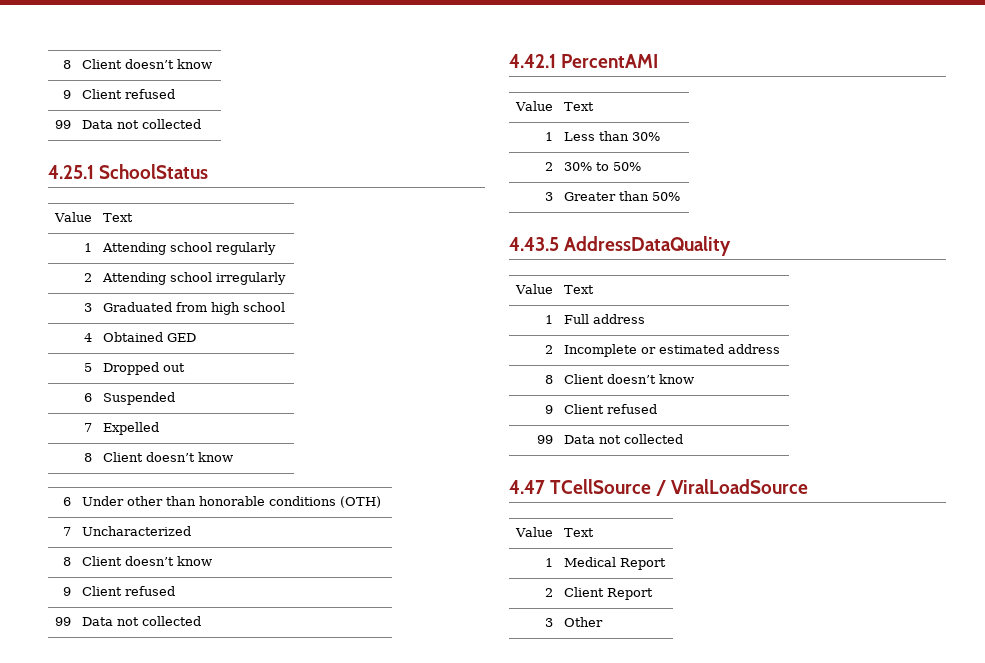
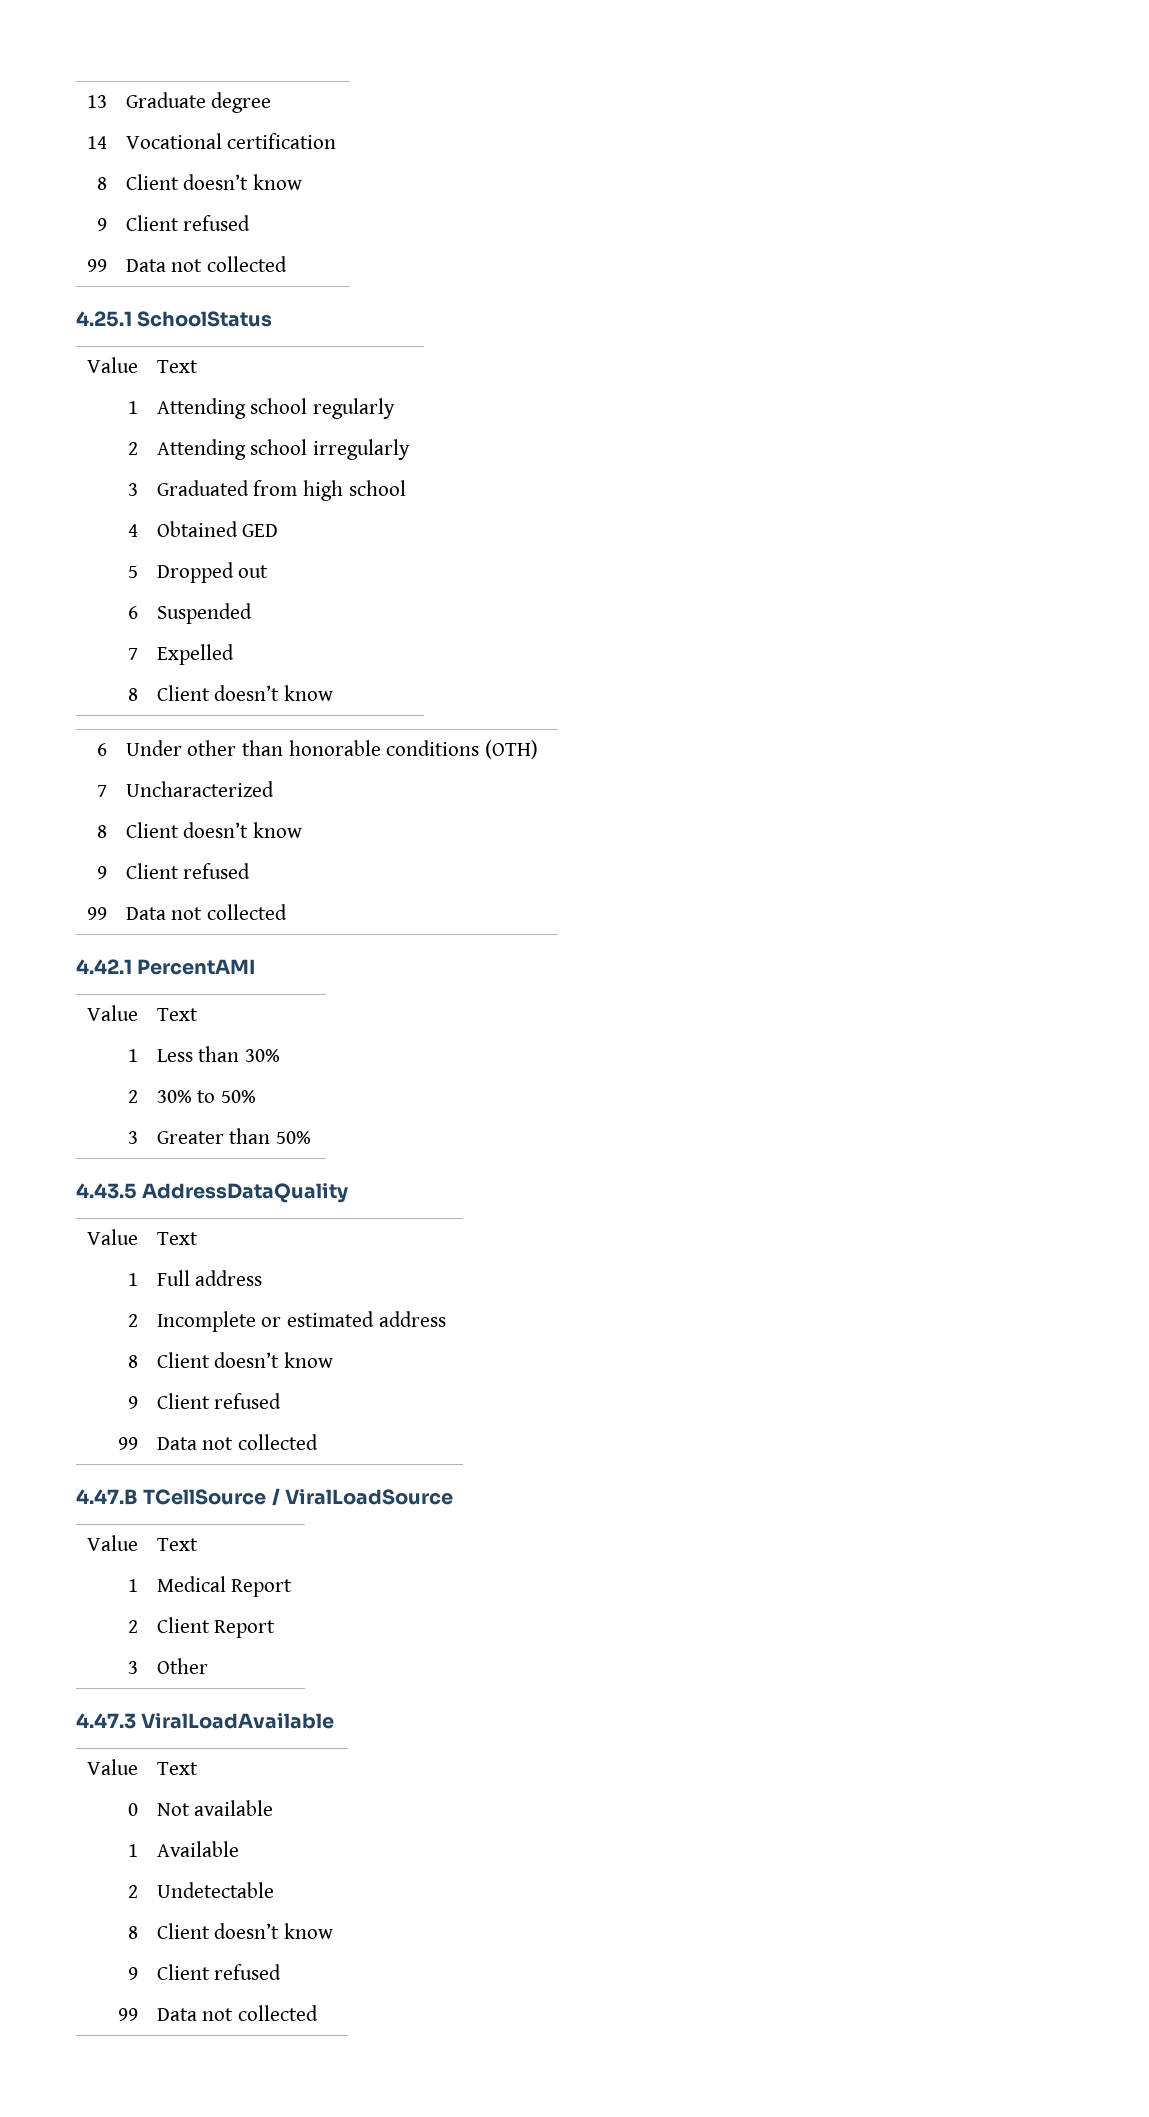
(63, 64) none -> [87,95,108,108] [125,92,272,113] [87,136,108,149] [125,133,337,149] 13 | Graduate degree // 14 | Vocational certification //
[509,480,545,494] 4.47 -> [76,1489,138,1505] 4.47.B
(603, 622) none -> [76,1713,335,1729] [87,1759,139,1775] [156,1762,198,1775] [128,1803,139,1816] [156,1800,274,1816] [128,1844,139,1857] [156,1841,239,1857] [128,1885,139,1898] [156,1882,274,1898] [128,1926,139,1939] [156,1923,334,1939] [128,1967,139,1980] [156,1964,282,1980] [118,2008,139,2021] [156,2005,319,2021] // 4.47.3 ViralLoadAvailable // Value | Text // 0 | Not available // 1 | Available // 2 | Undetectable // 8 | Client doesn’t know // 9 | Client refused // 99 | Data not collected

